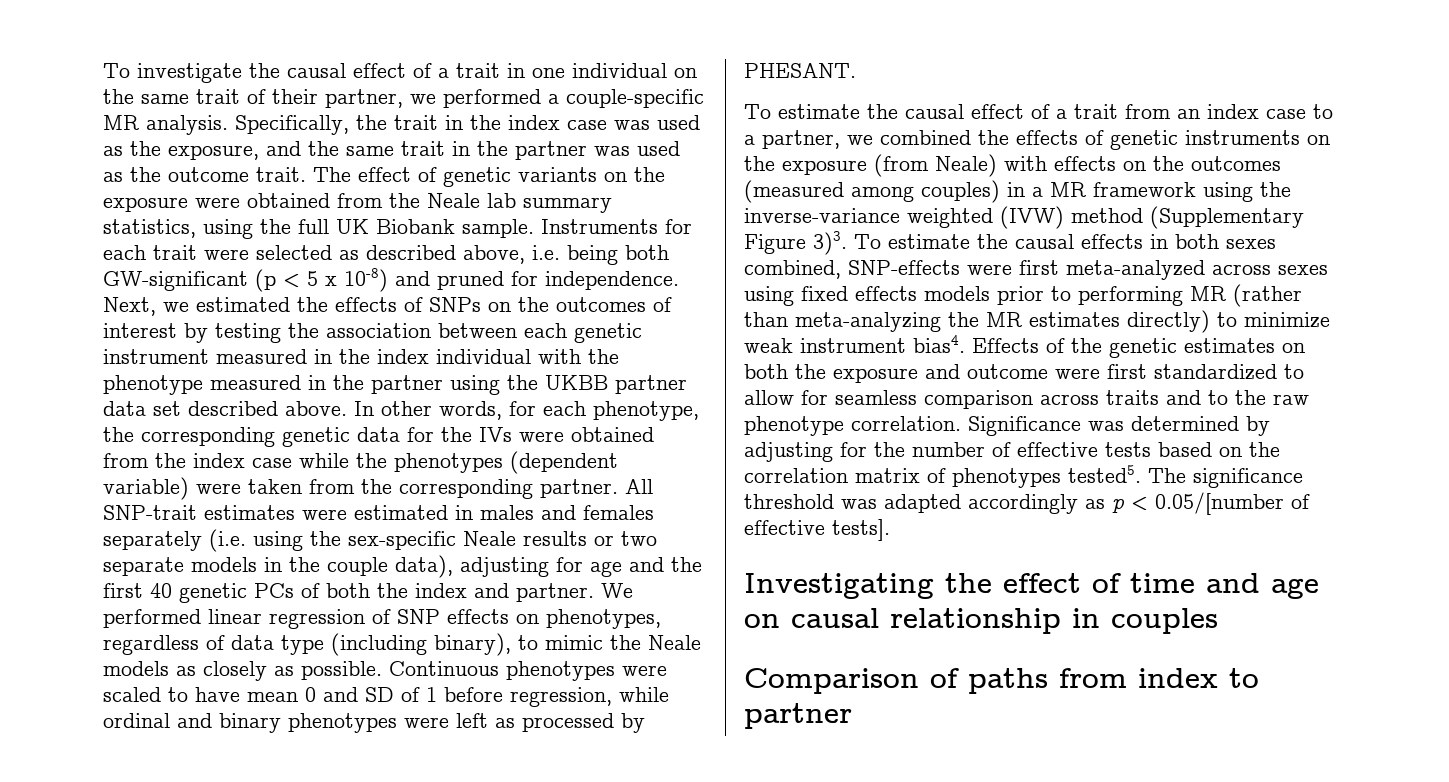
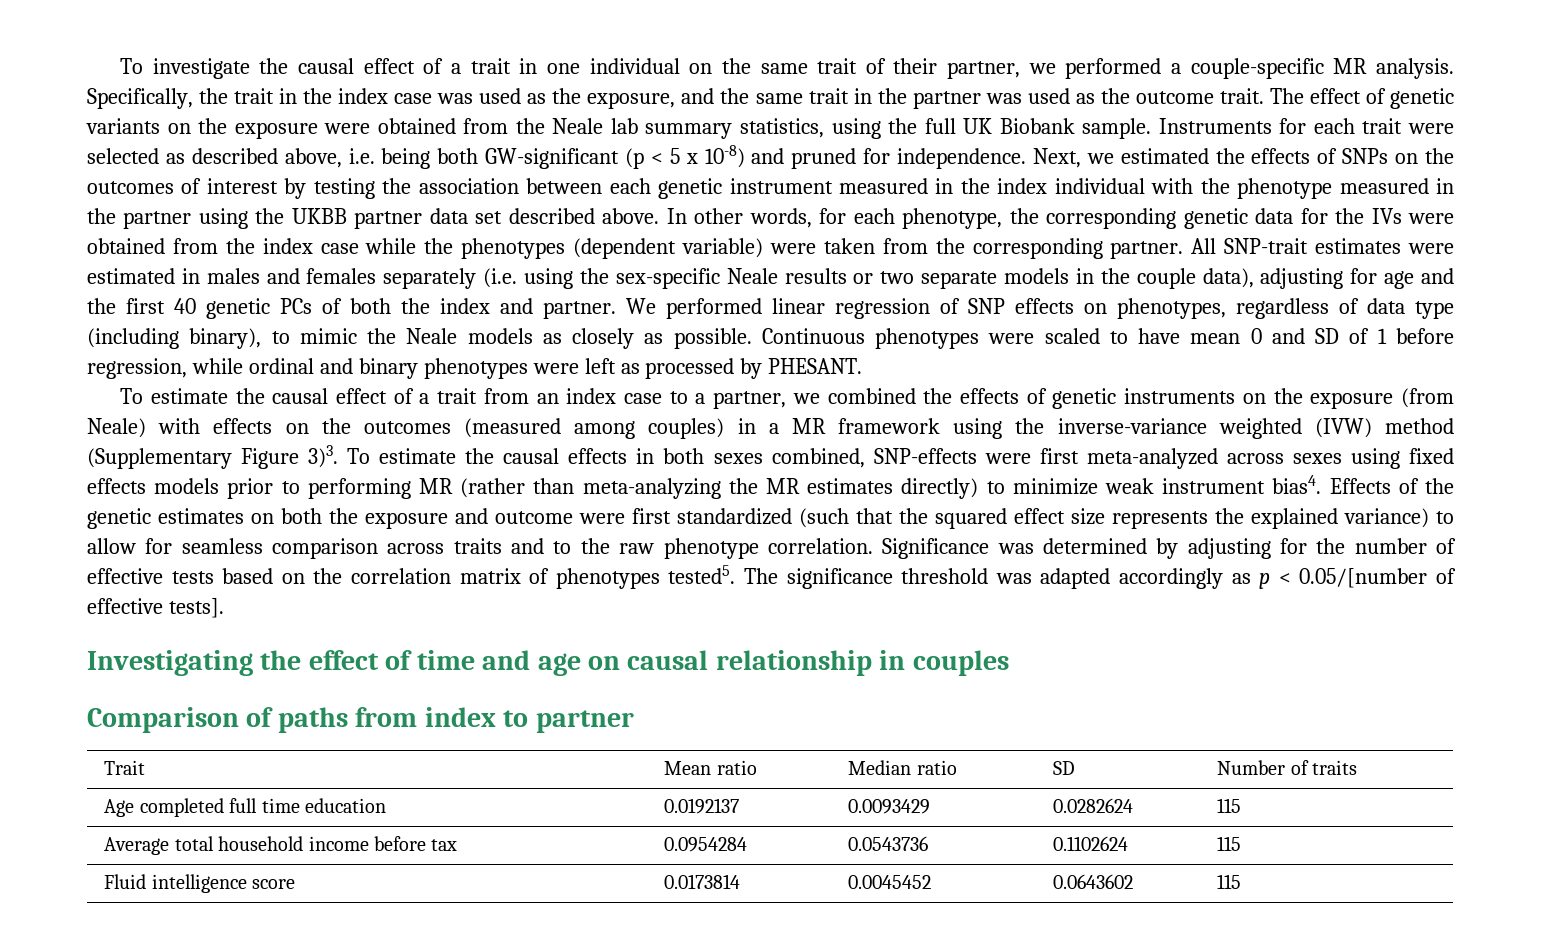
(1277, 372) none -> [799,508,1429,529] (such that the squared effect size represents the explained variance)
(852, 716) none -> [104,760,146,775] [664,760,757,775] [848,760,957,775] [1053,761,1076,775] [1217,760,1358,775] [104,798,386,817] [664,798,740,814] [848,799,931,814] [1053,798,1134,813] [1217,798,1242,813] [104,836,458,855] [664,837,748,852] [848,836,929,851] [1053,836,1129,851] [1217,836,1242,851] [104,874,296,893] [664,874,741,889] [848,875,932,889] [1053,874,1134,889] [1217,874,1242,889] // Trait | Mean ratio | Median ratio | SD | Number of traits // Age completed full time education | 0.0192137 | 0.0093429 | 0.0282624 | 115 // Average total household income before tax | 0.0954284 | 0.0543736 | 0.1102624 | 115 // Fluid intelligence score | 0.0173814 | 0.0045452 | 0.0643602 | 115

